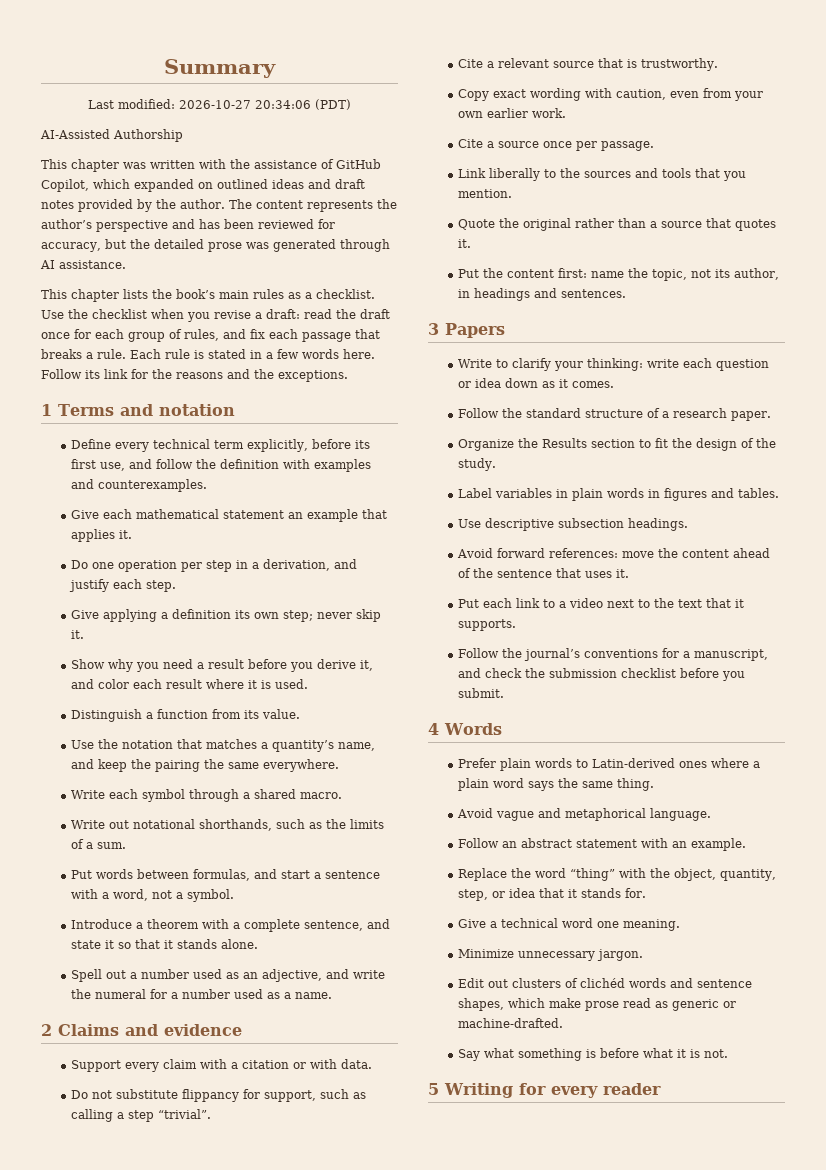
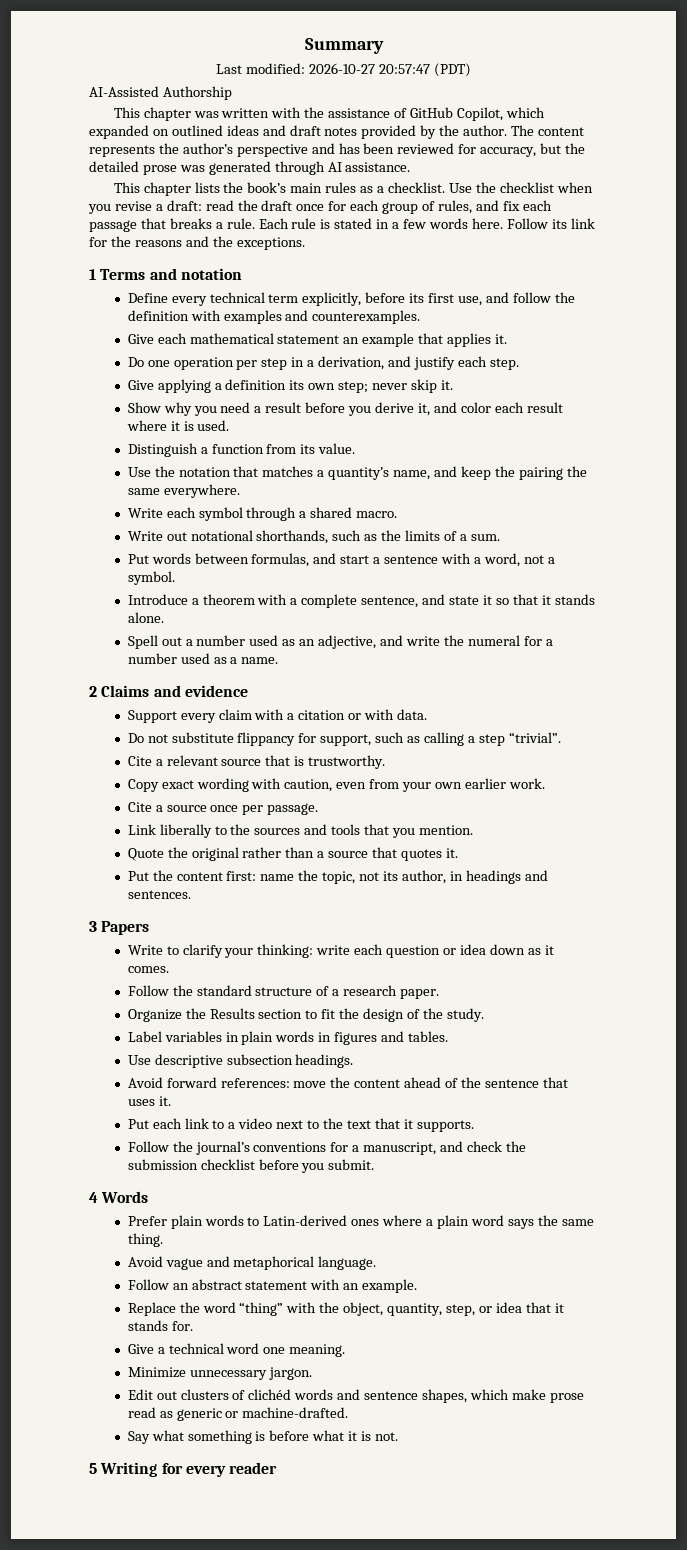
[255,100,311,109] 20:34:06 -> [378,64,430,74] 20:57:47

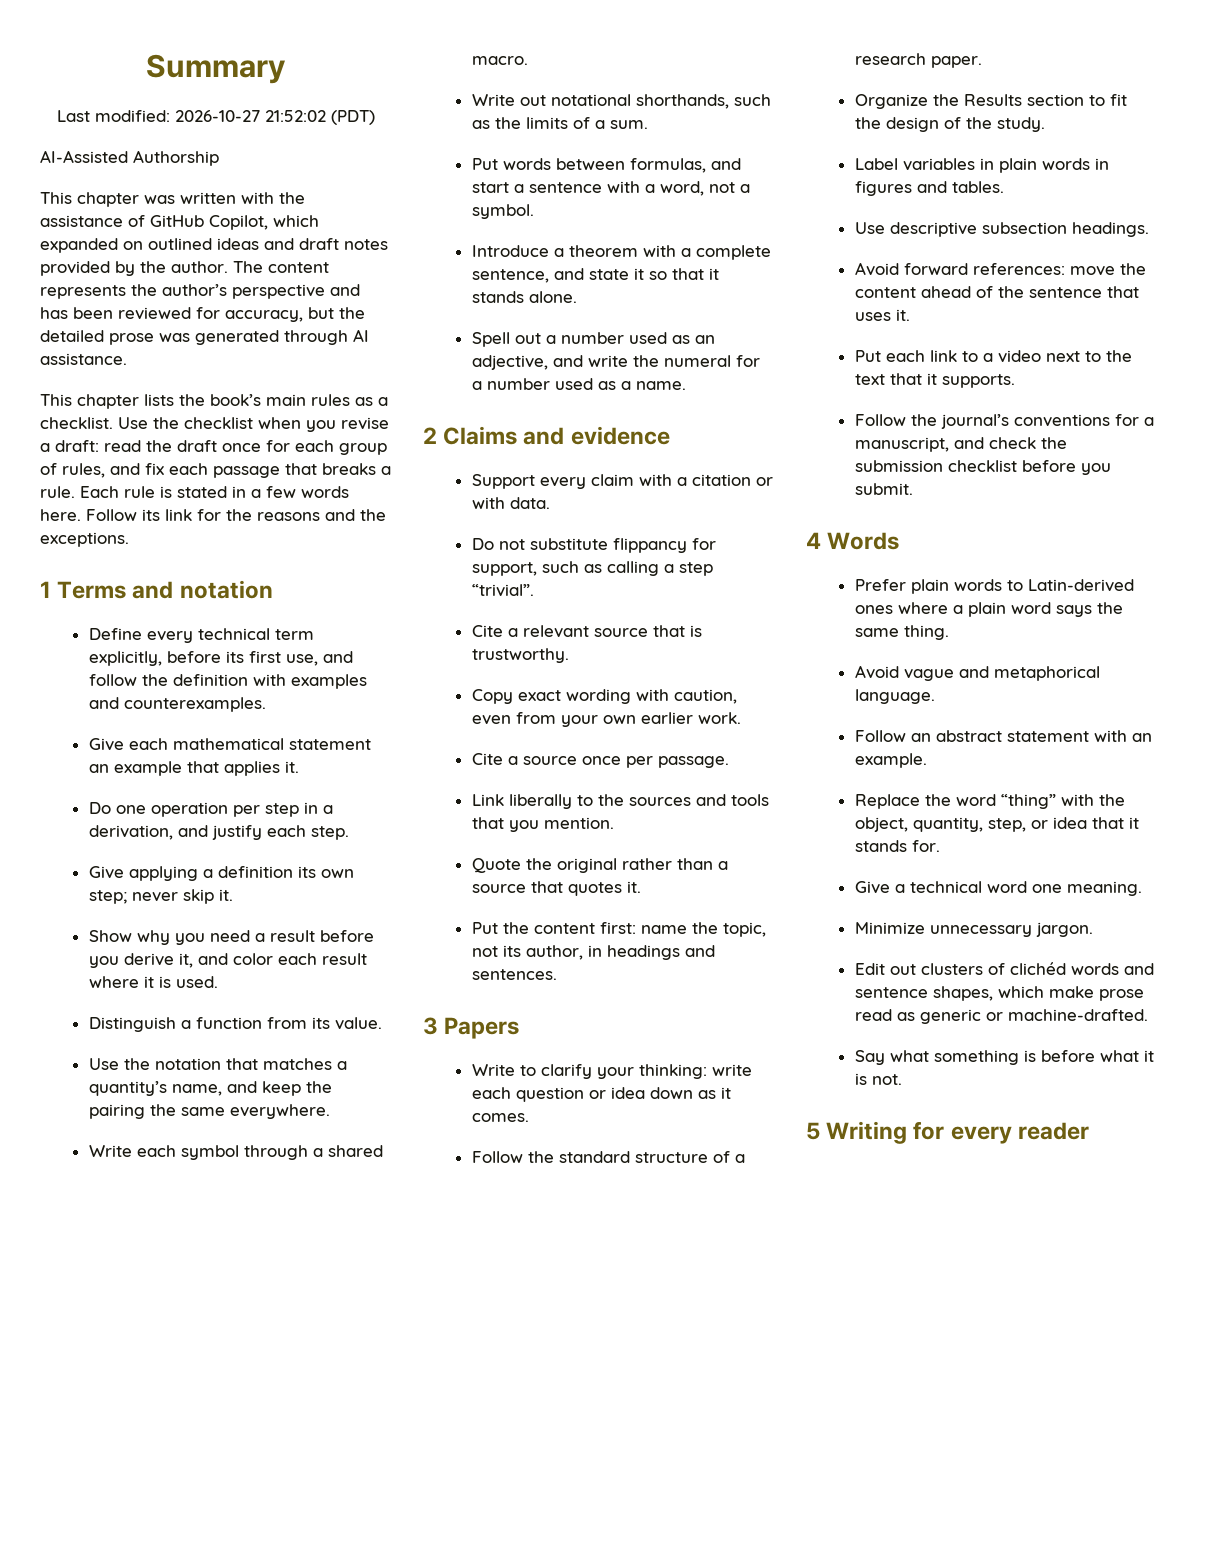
[378,64,430,74] 20:57:47 -> [264,110,326,122] 21:52:02

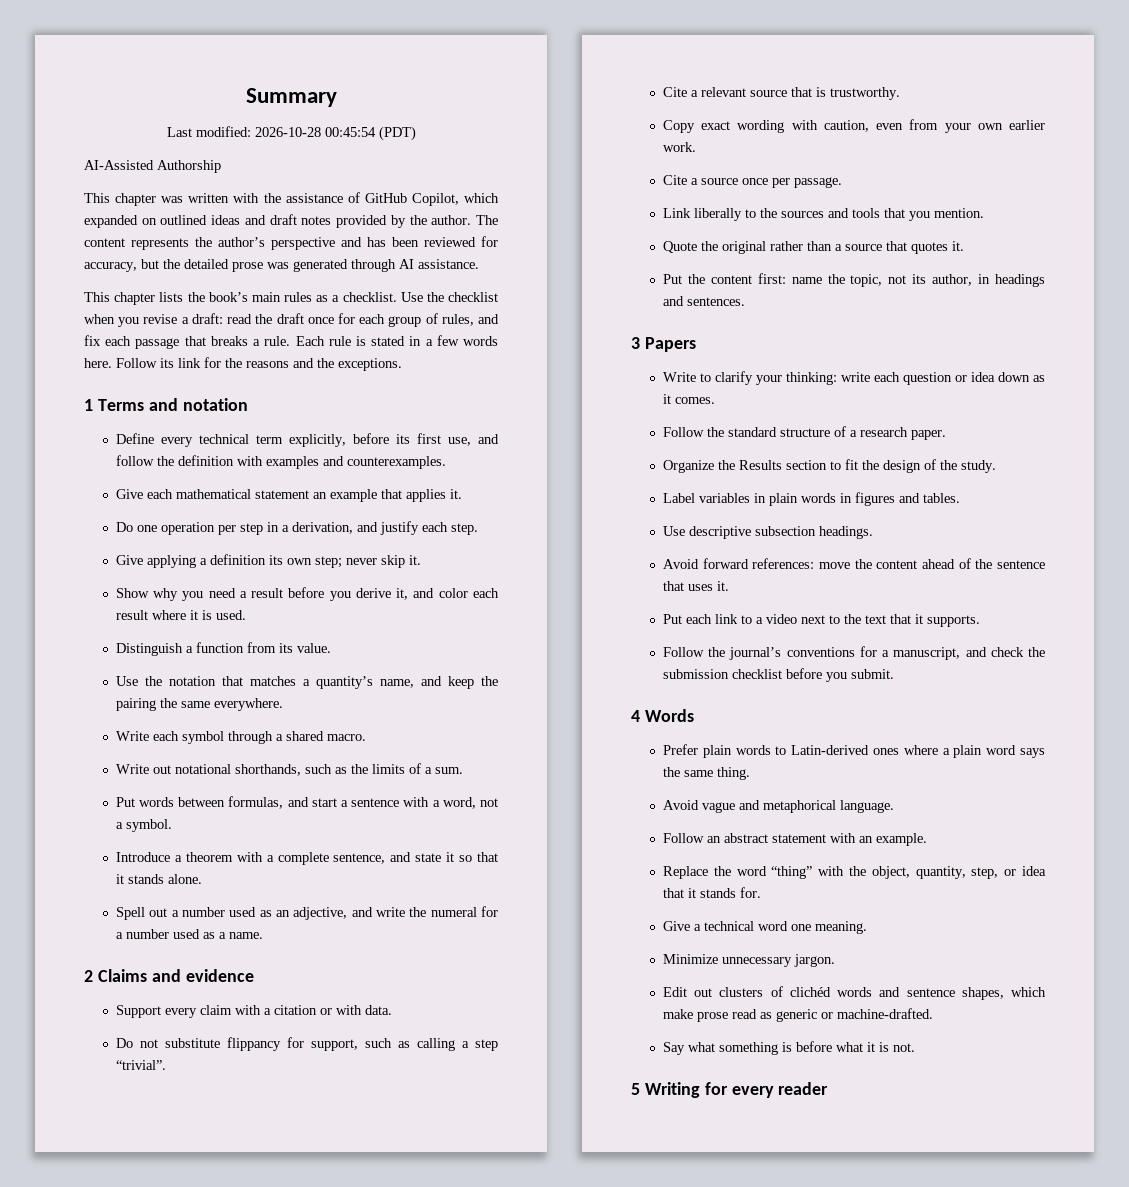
[174,110,326,122] 2026-10-27 21:52:02 -> [254,127,376,137] 2026-10-28 00:45:54

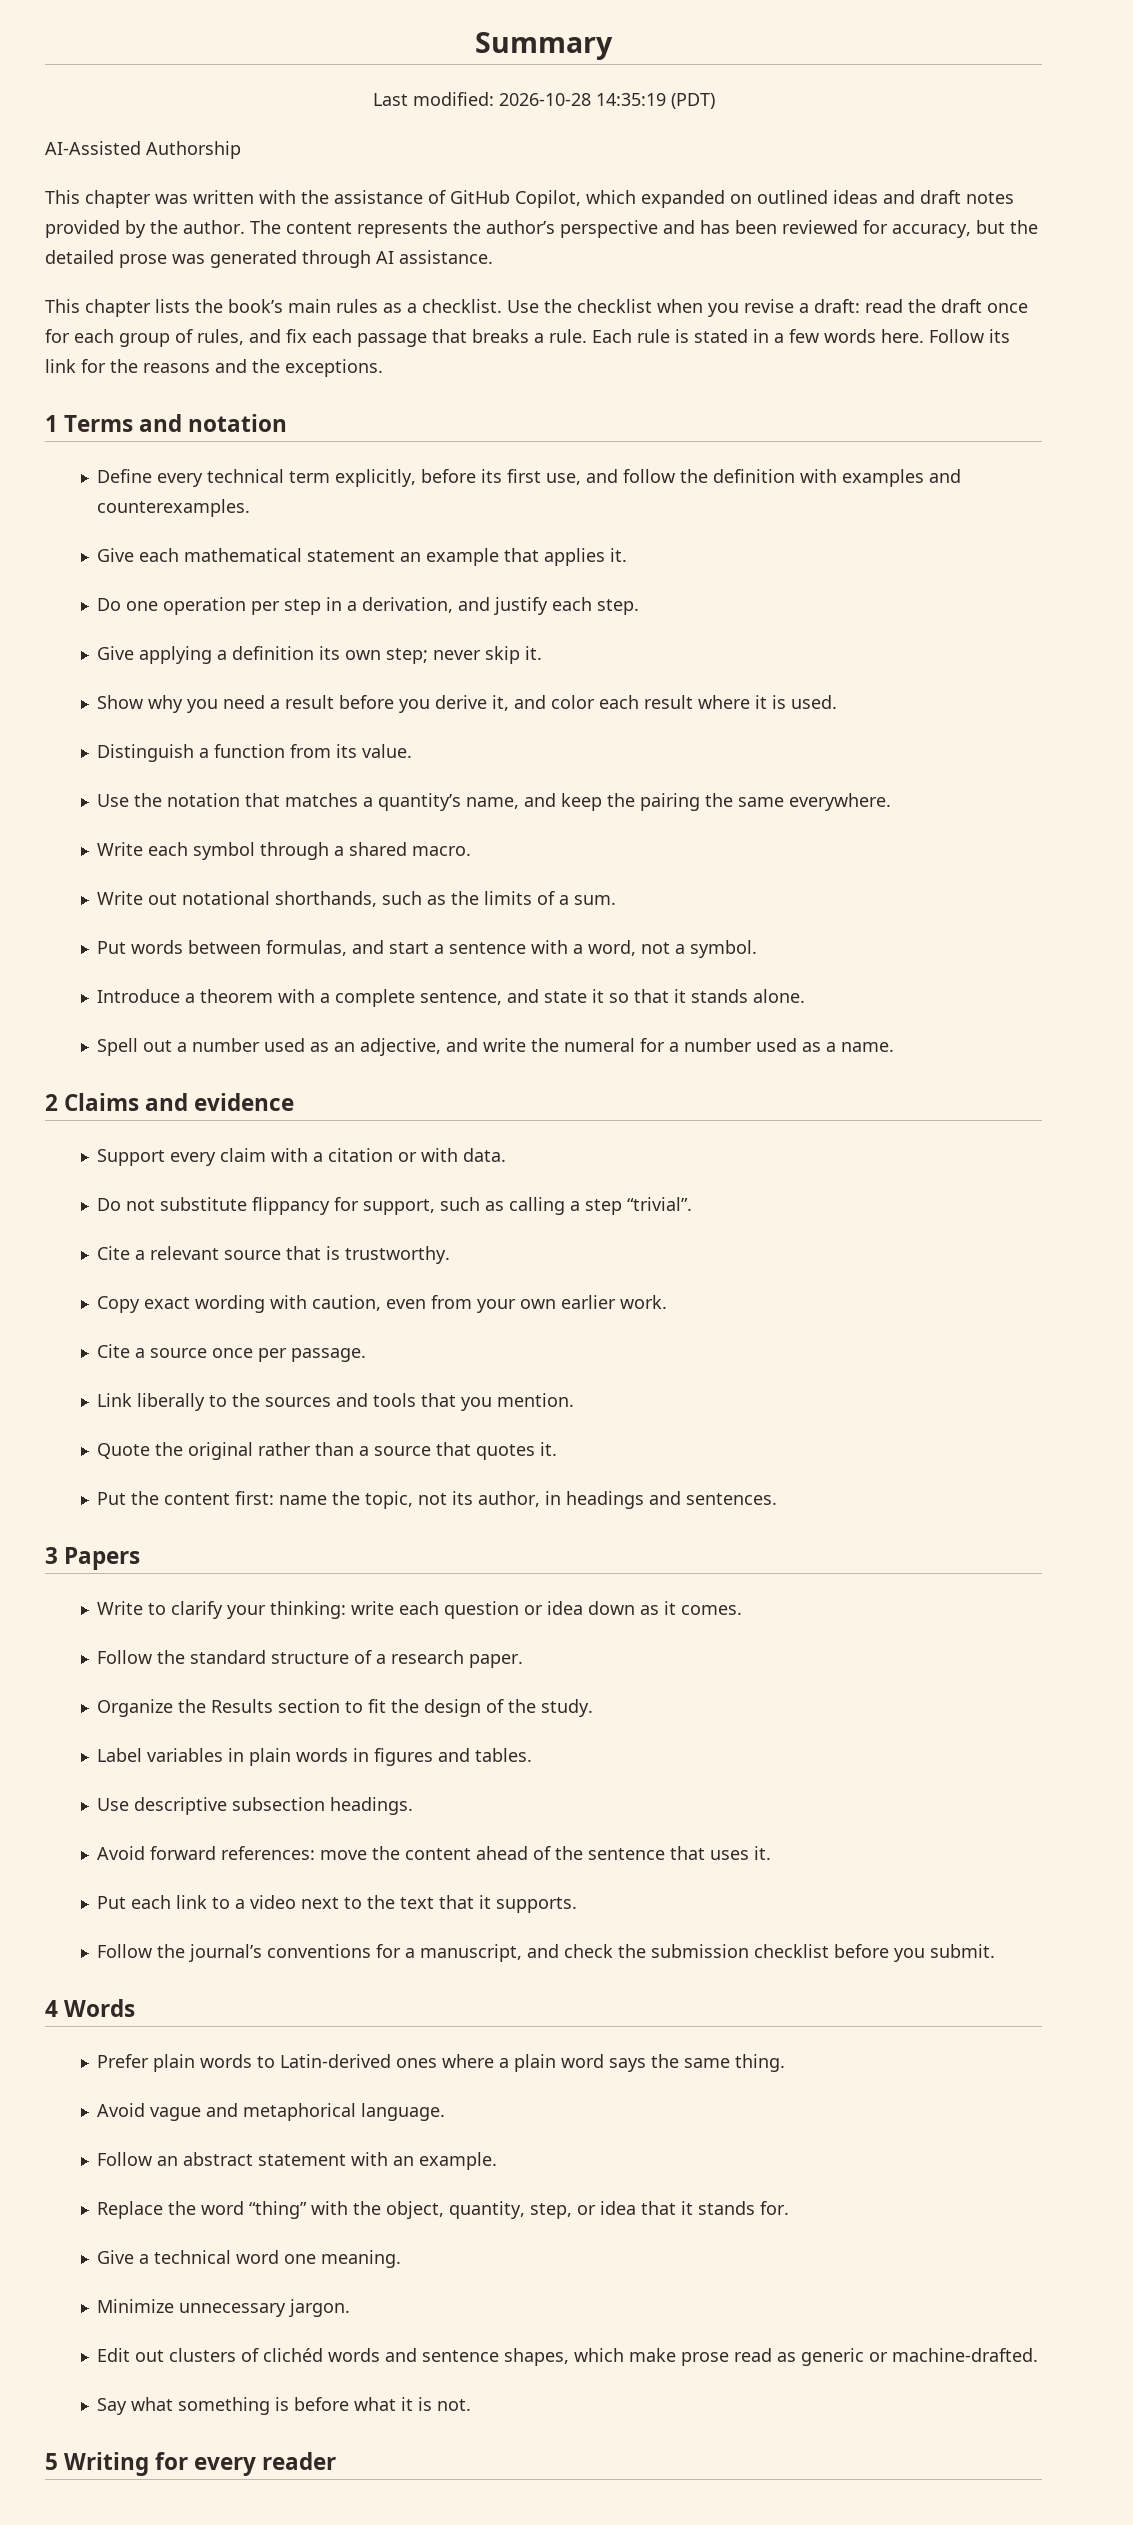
[324,127,376,137] 00:45:54 -> [595,93,666,106] 14:35:19

